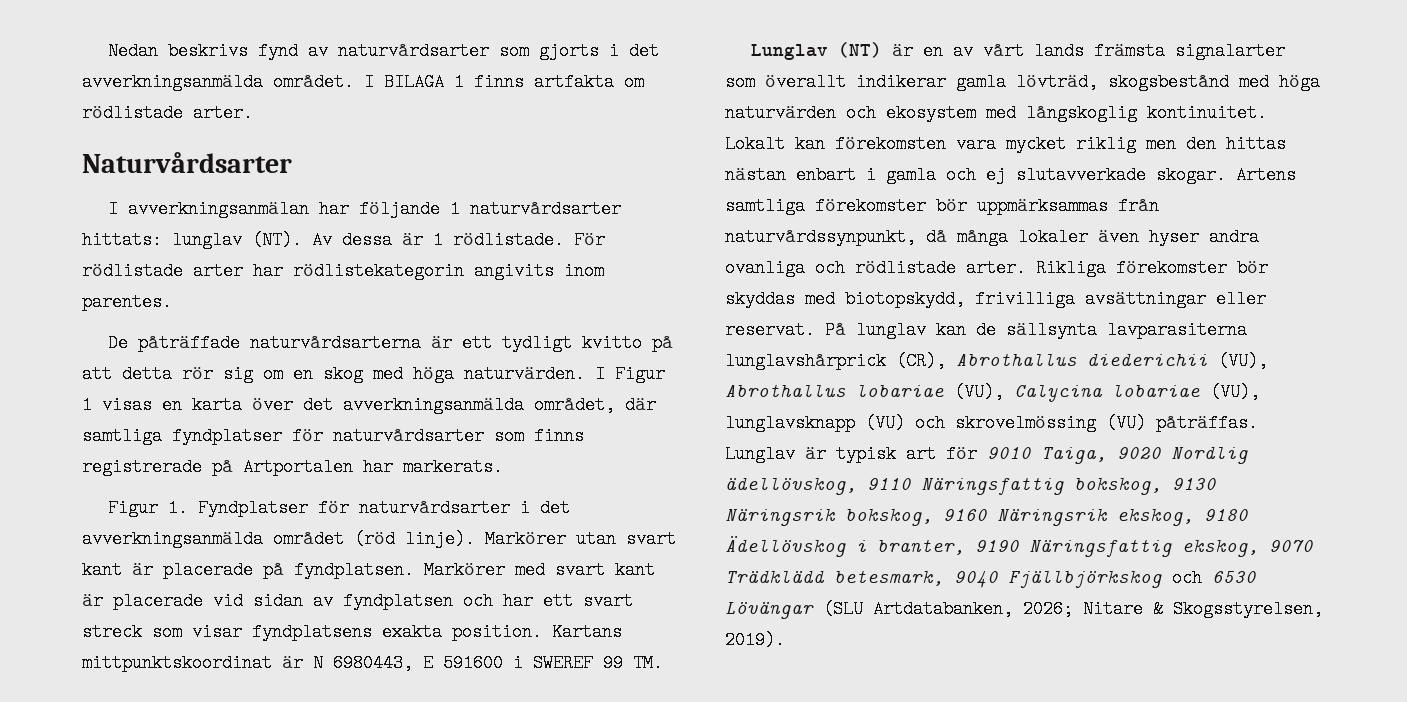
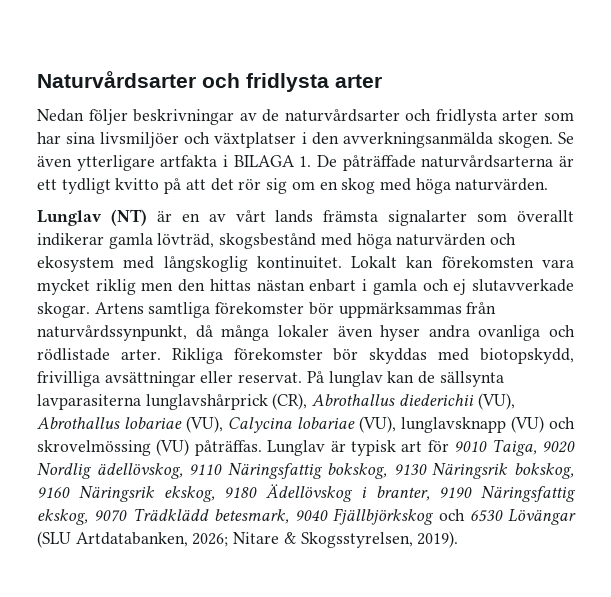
[108,42,660,60] [82,73,644,91] [82,104,253,122] [82,152,292,173] [108,200,622,218] [82,231,605,249] [82,262,604,280] [82,293,172,311] Nedan beskrivs fynd av naturvårdsarter som gjorts i det avverkningsanmälda området. I BILAGA 1 finns artfakta om rödlistade arter. // Naturvårdsarter // I avverkningsanmälan har följande 1 naturvårdsarter hittats: lunglav (NT). Av dessa är 1 rödlistade. För rödlistade arter har rödlistekategorin angivits inom parentes. // -> [37,71,382,92] [37,109,574,125] [37,132,574,148] [37,155,312,171] Naturvårdsarter och fridlysta arter // Nedan följer beskrivningar av de naturvårdsarter och fridlysta arter som har sina livsmiljöer och växtplatser i den avverkningsanmälda skogen. Se även ytterligare artfakta i BILAGA 1.
[122,365,172,383] detta -> [210,178,234,191] det
[595,365,665,383] [82,396,656,414] [82,427,584,445] [82,458,503,476] [108,499,571,517] [82,530,676,548] [82,561,655,579] [82,592,633,610] [82,623,622,641] [82,654,663,672] I Figur 1 visas en karta över det avverkningsanmälda området, där samtliga fyndplatser för naturvårdsarter som finns registrerade på Artportalen har markerats. // Figur 1. Fyndplatser för naturvårdsarter i det avverkningsanmälda området (röd linje). Markörer utan svart kant är placerade på fyndplatsen. Markörer med svart kant är placerade vid sidan av fyndplatsen och har ett svart streck som visar fyndplatsens exakta position. Kartans mittpunktskoordinat är N 6980443, E 591600 i SWEREF 99 TM. -> (549, 184) none

